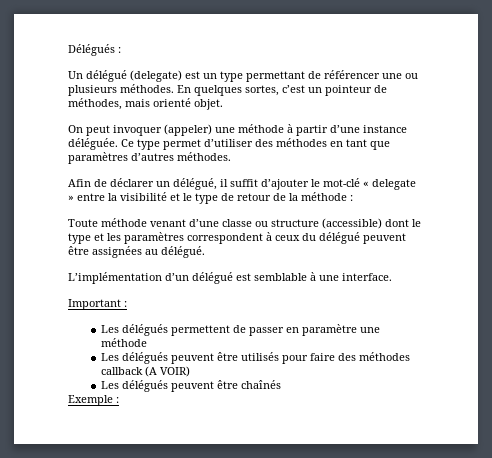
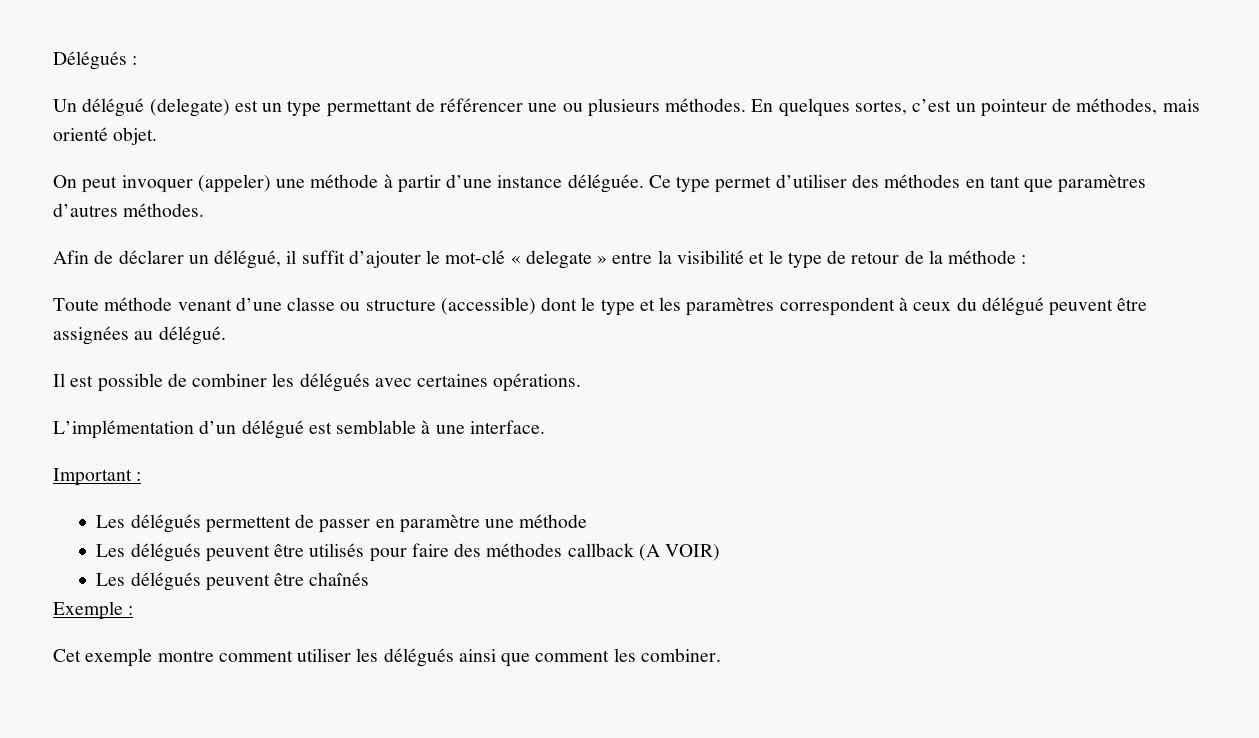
(205, 252) none -> [53,373,582,392] // Il est possible de combiner les délégués avec certaines opérations.
(119, 400) none -> [53,648,721,667] // Cet exemple montre comment utiliser les délégués ainsi que comment les combiner.

